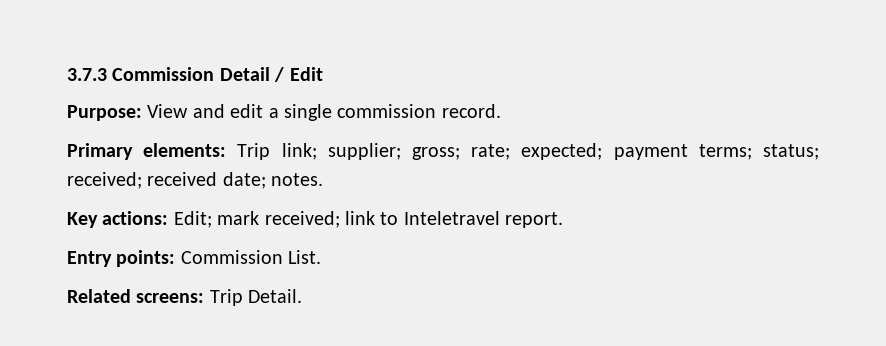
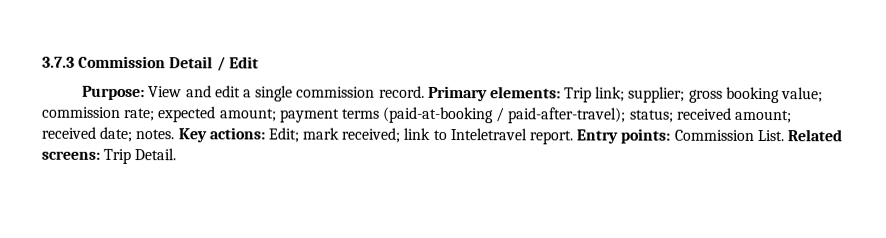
(501, 111) // -> (425, 91) none
[411,143,819,160] [67,172,142,189] gross; rate; expected; payment terms; status; received; -> [688,86,824,104] [42,106,793,124] gross booking value; commission rate; expected amount; payment terms (paid-at-booking / paid-after-travel); status; received amount;
(324, 179) // -> (175, 134) none
(564, 220) // -> (574, 137) none
(322, 257) // -> (784, 135) none

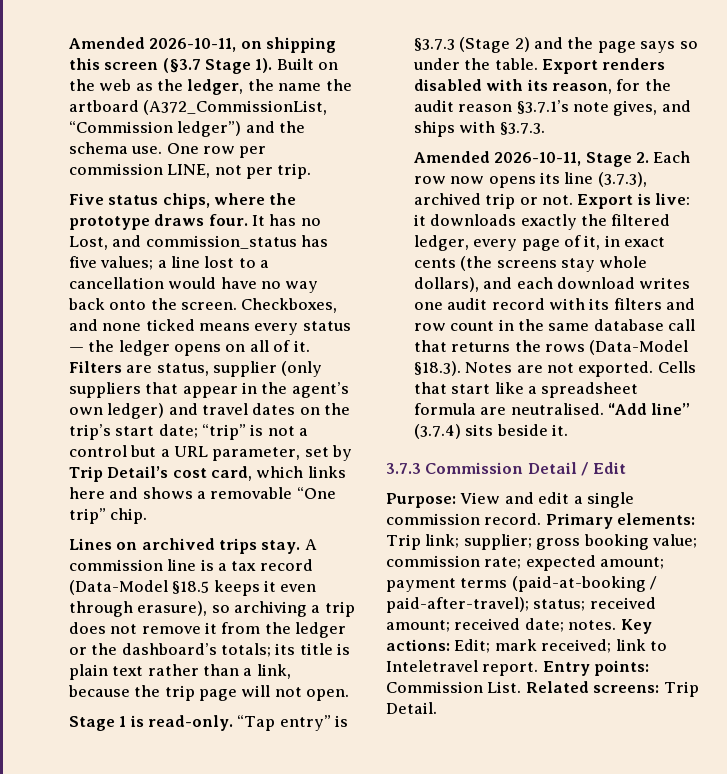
(42, 62) none -> [68,37,336,53] [68,58,339,74] [68,79,352,95] [68,100,328,115] [68,121,305,137] [68,142,267,158] [68,163,312,179] [68,193,297,209] [68,214,321,230] [68,235,328,250] [68,256,270,270] [68,277,319,293] [67,298,338,313] [68,319,351,335] [68,340,310,356] [68,361,323,377] [68,382,349,398] [68,403,351,419] [68,424,309,440] [68,445,353,461] [68,466,346,482] [68,487,336,499] [68,508,148,524] [68,538,317,554] [68,559,313,571] [68,580,317,596] [68,601,355,617] [68,622,347,638] [68,643,351,657] [68,664,291,680] [67,685,350,701] [68,715,349,731] [413,37,698,53] [412,58,666,74] [413,79,671,94] [413,100,691,116] [413,121,545,137] [413,151,691,167] [413,172,647,188] [413,193,691,209] [413,214,671,230] [413,235,666,251] [413,256,648,272] [413,277,691,292] [413,298,696,310] [413,319,696,331] [413,340,689,355] [413,361,696,377] [413,382,639,398] [413,403,691,415] [413,424,568,439] Amended 2026-10-11, on shipping this screen (§3.7 Stage 1). Built on the web as the ledger, the name the artboard (A372_CommissionList, “Commission ledger”) and the schema use. One row per commission LINE, not per trip. // Five status chips, where the prototype draws four. It has no Lost, and commission_status has five values; a line lost to a cancellation would have no way back onto the screen. Checkboxes, and none ticked means every status — the ledger opens on all of it. Filters are status, supplier (only suppliers that appear in the agent’s own ledger) and travel dates on the trip’s start date; “trip” is not a control but a URL parameter, set by Trip Detail’s cost card, which links here and shows a removable “One trip” chip. // Lines on archived trips stay. A commission line is a tax record (Data-Model §18.5 keeps it even through erasure), so archiving a trip does not remove it from the ledger or the dashboard’s totals; its title is plain text rather than a link, because the trip page will not open. // Stage 1 is read-only. “Tap entry” is §3.7.3 (Stage 2) and the page says so under the table. Export renders disabled with its reason, for the audit reason §3.7.1’s note gives, and ships with §3.7.3. // Amended 2026-10-11, Stage 2. Each row now opens its line (3.7.3), archived trip or not. Export is live: it downloads exactly the filtered ledger, every page of it, in exact cents (the screens stay whole dollars), and each download writes one audit record with its filters and row count in the same database call that returns the rows (Data-Model §18.3). Notes are not exported. Cells that start like a spreadsheet formula are neutralised. “Add line” (3.7.4) sits beside it. //

